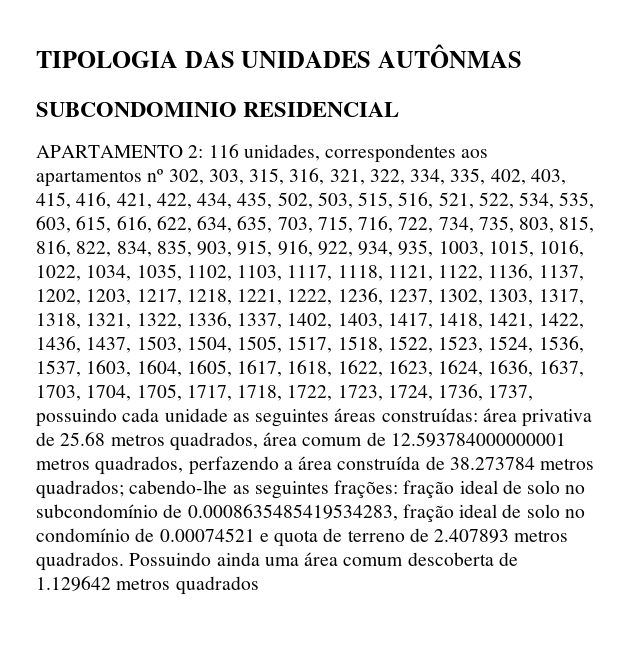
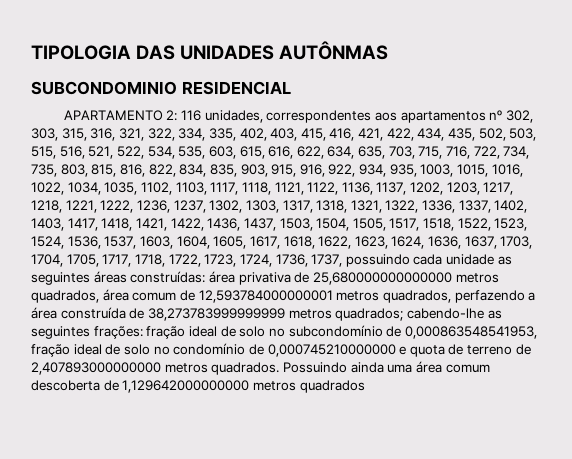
[60,432,106,446] 25.68 -> [312,272,452,285] 25,680000000000000
[390,432,566,447] 12.593784000000001 -> [198,290,333,303] 12,593784000000001
[449,457,535,470] 38.273784 -> [147,308,285,321] 38,273783999999999
[187,504,398,521] 0.0008635485419534283, -> [404,326,537,339] 0,000863548541953,
[159,528,255,542] 0.00074521 -> [267,344,396,357] 0,000745210000000
[434,529,510,543] 2.407893 -> [31,362,161,375] 2,407893000000000
[36,576,111,591] 1.129642 -> [122,380,250,393] 1,129642000000000

